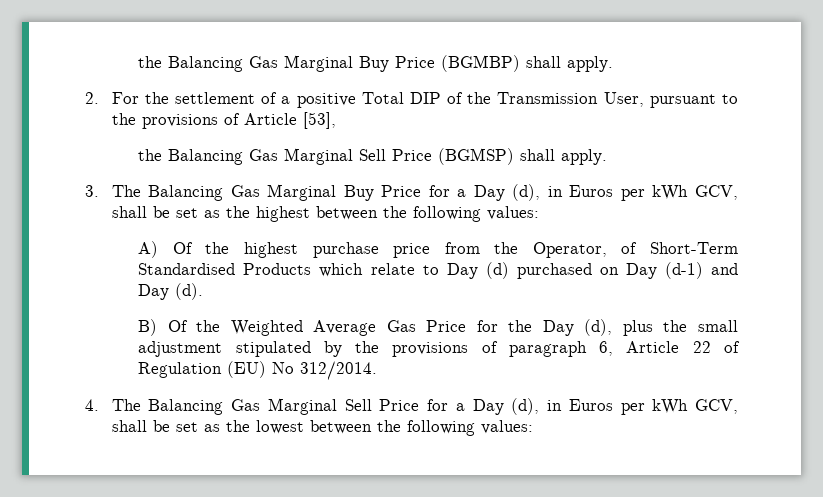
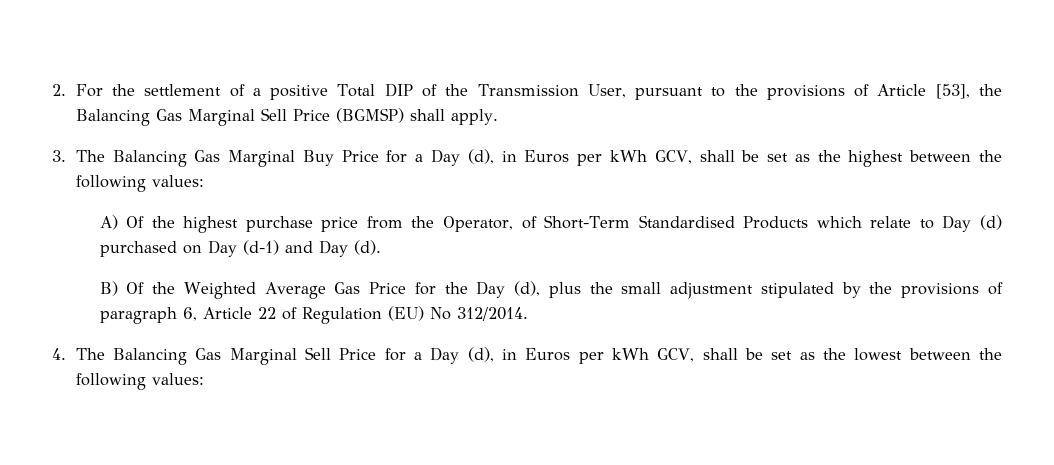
[138,55,614,72] the Balancing Gas Marginal Buy Price (BGMBP) shall apply. // -> (52, 90) none
(336, 120) // -> (970, 91) none

